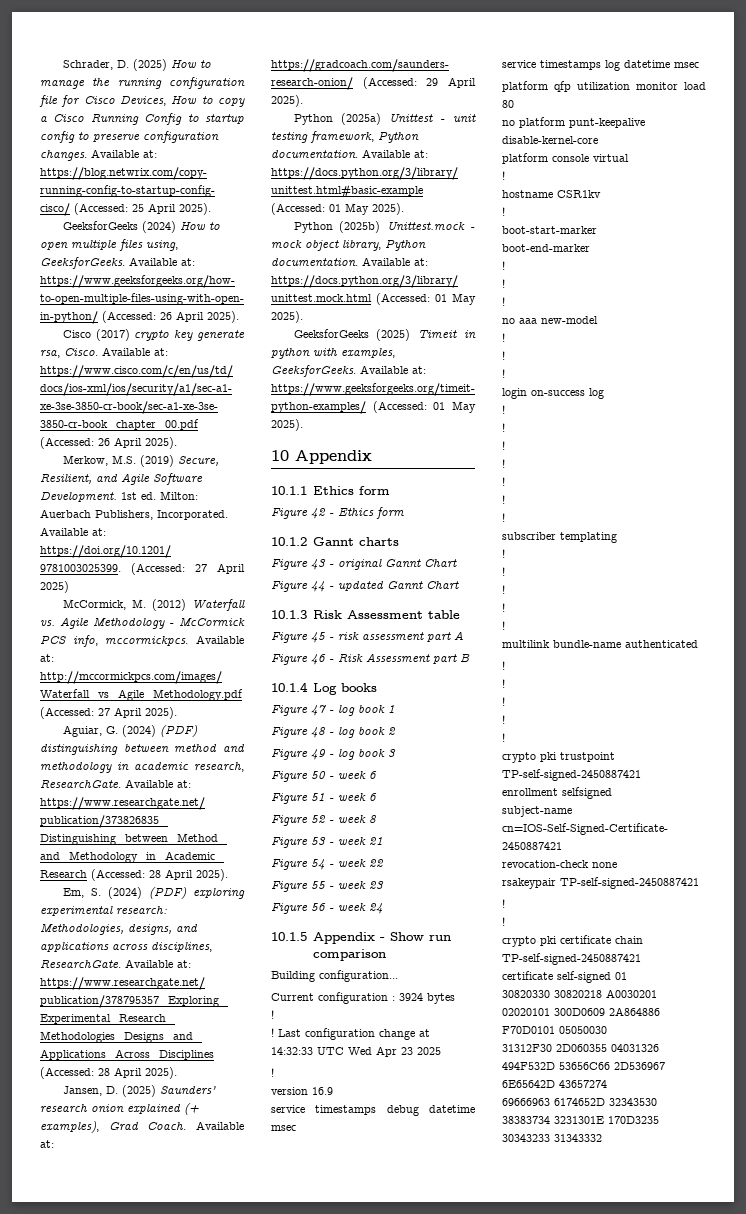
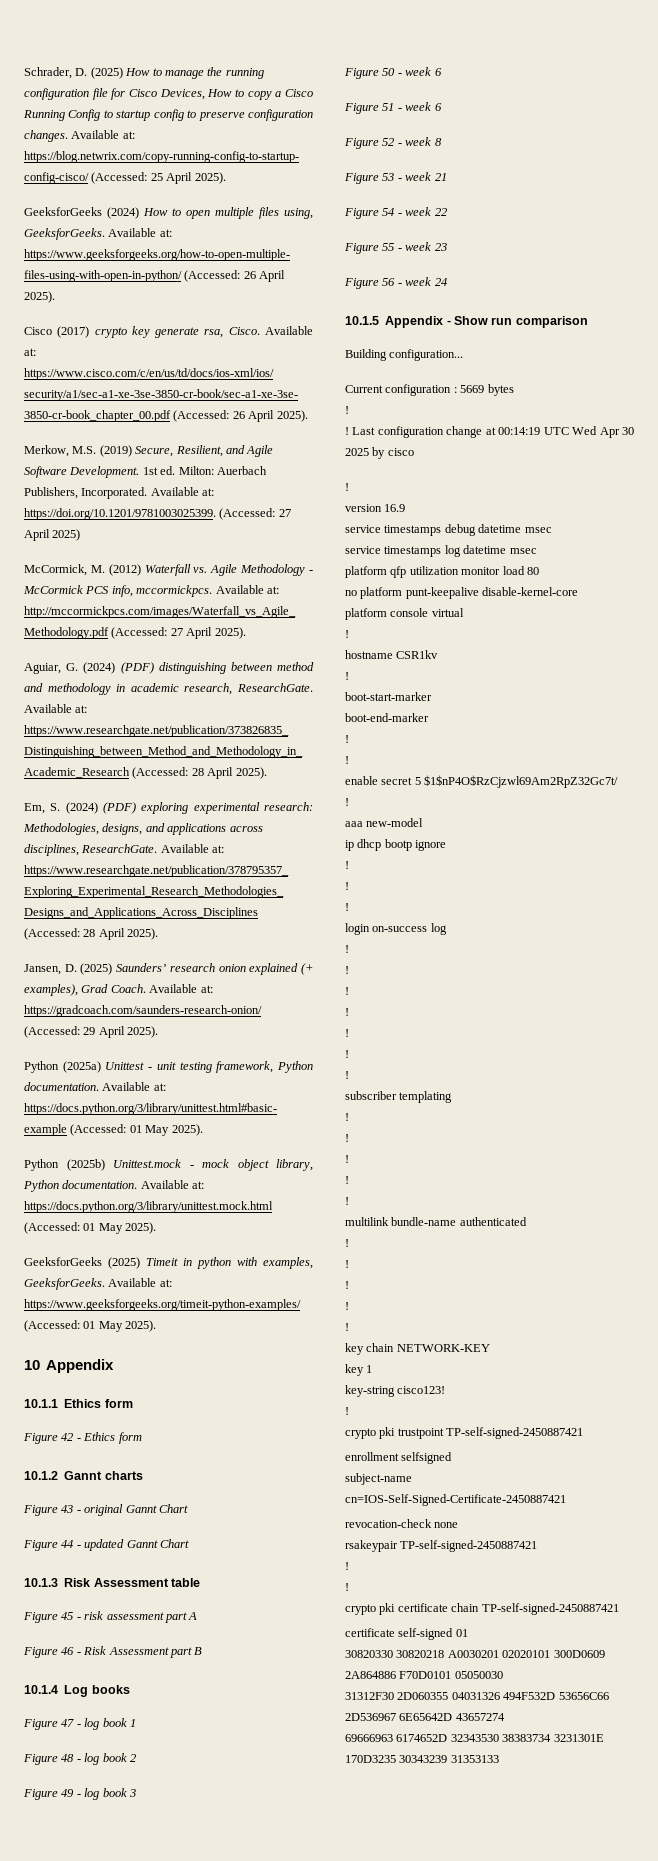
[399,993,423,1001] 3924 -> [460,385,485,393] 5669
[271,1047,313,1055] 14:32:33 -> [498,427,541,435] 00:14:19
[401,1047,413,1055] 23 -> [622,427,634,435] 30
(441, 1051) none -> [372,447,414,459] by cisco
[502,297,505,306] [502,318,515,324] // ! // no -> [345,775,619,788] [345,798,349,806] // enable secret 5 $1$nP4O$RzCjzwl69Am2RpZ32Gc7t/ // ! //
(598, 320) none -> [345,839,447,851] // ip dhcp bootp ignore
(505, 737) none -> [345,1343,490,1355] [345,1364,373,1376] [345,1385,446,1397] [345,1407,349,1415] // key chain NETWORK-KEY // key 1 // key-string cisco123! // !
[502,1134,602,1142] 30343233 31343332 -> [399,1755,499,1763] 30343239 31353133

